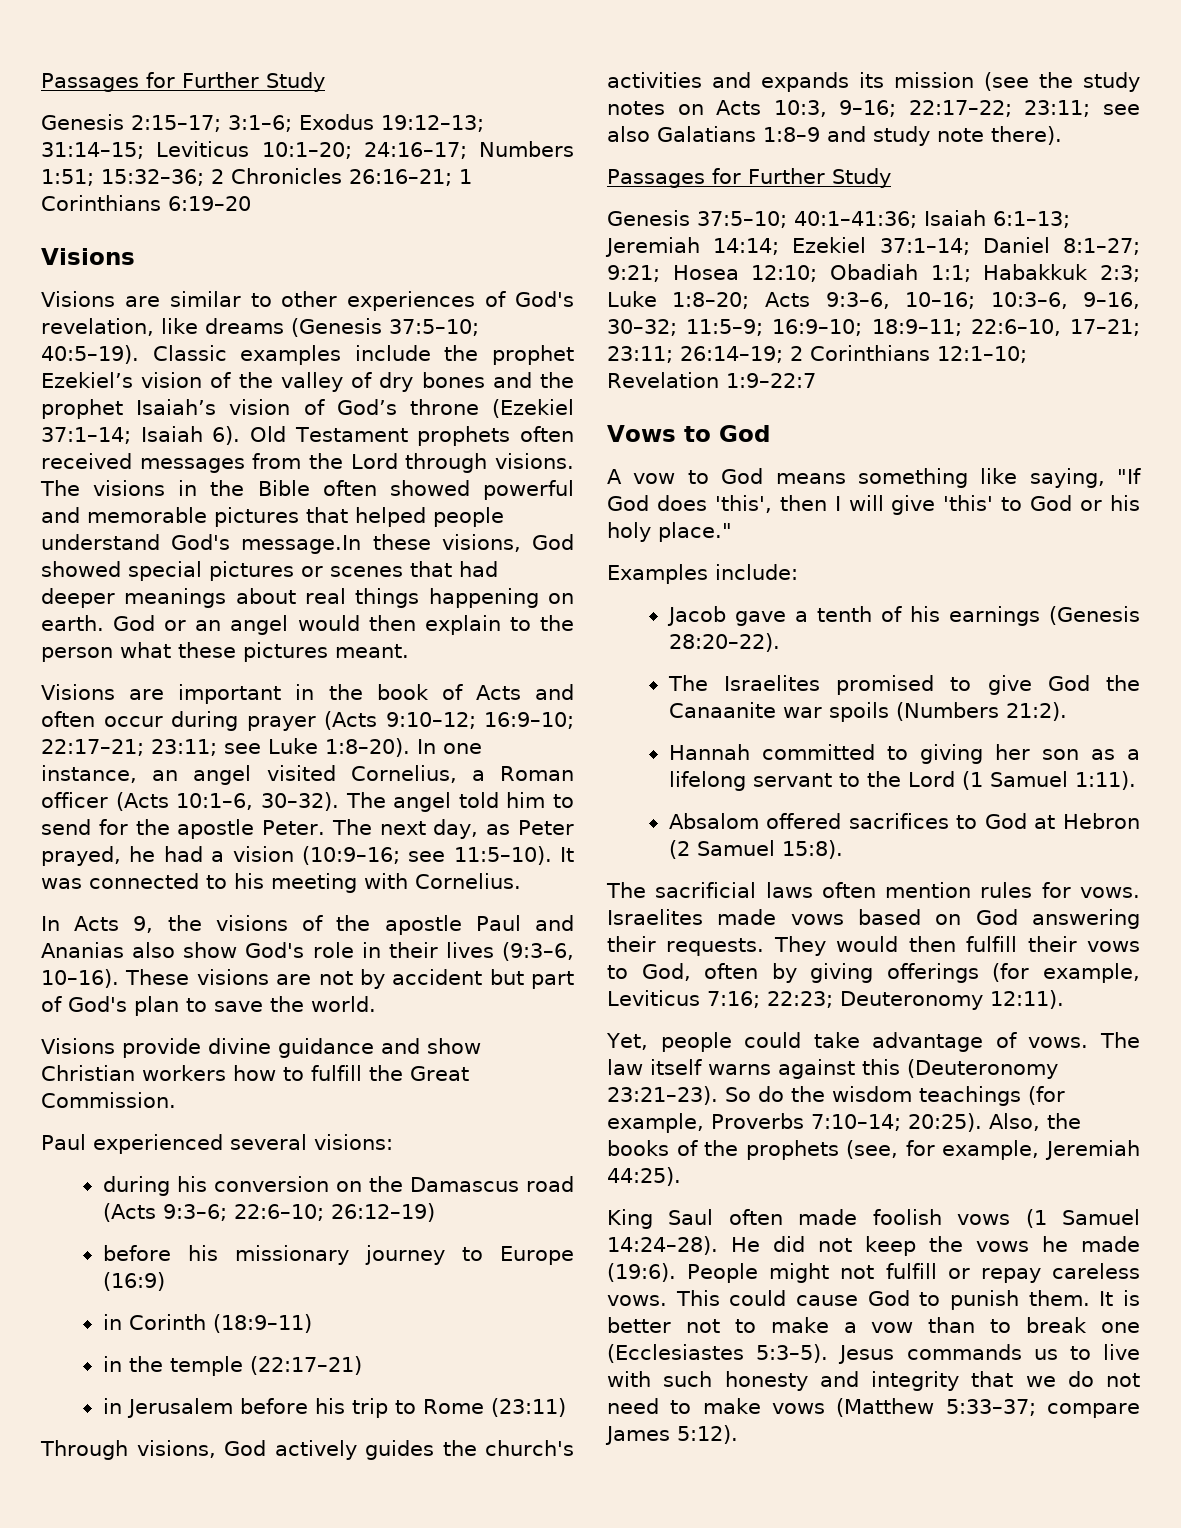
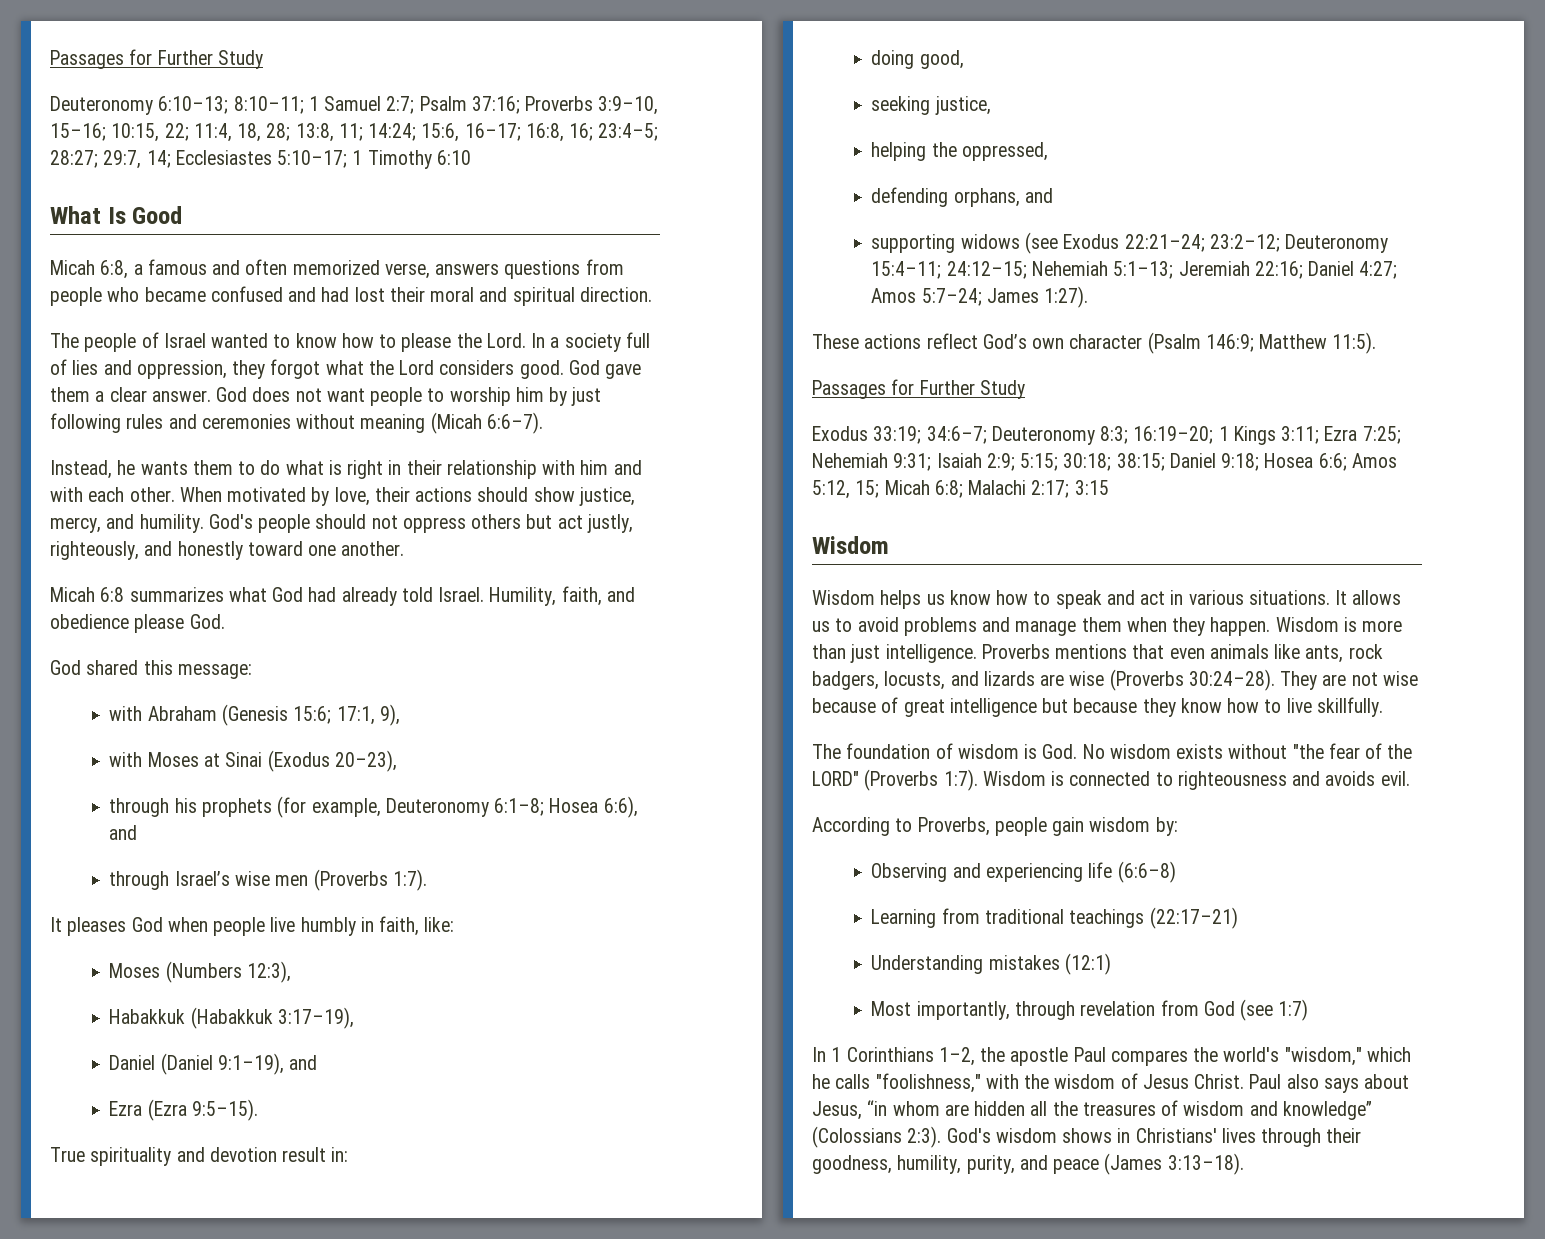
[41,72,325,92] [41,114,484,132] [41,141,574,159] [41,168,472,186] [41,195,251,211] [41,248,135,265] [41,291,574,311] [41,318,479,337] [41,345,574,365] [41,372,574,392] [41,399,574,419] [41,426,574,446] [41,453,575,473] [40,480,574,500] [41,507,504,527] [41,534,574,554] [41,561,498,581] [41,588,574,608] [41,615,574,635] [41,642,409,662] [41,684,574,704] [41,711,574,731] [41,738,482,757] [41,765,575,785] [41,792,574,812] [41,819,575,839] [41,846,574,866] [41,873,521,893] [41,915,574,935] [41,942,574,961] [41,969,574,989] [41,996,376,1016] [41,1038,481,1058] [41,1065,469,1081] [41,1092,176,1108] [41,1134,393,1154] [102,1176,574,1196] [102,1203,435,1222] [102,1245,574,1265] [102,1272,165,1291] [102,1314,312,1333] [102,1356,362,1376] [102,1398,566,1418] [40,1440,574,1460] [607,72,1140,92] [607,100,1140,117] [607,126,1062,146] [607,168,891,188] [607,210,1070,228] [605,237,1140,257] [607,264,1140,282] [607,291,1140,309] [607,319,1140,336] [607,345,1027,363] [607,372,816,388] [607,425,770,442] [607,468,1141,488] [607,495,1140,515] [607,522,732,542] [607,564,798,584] [666,606,1140,626] [668,633,780,652] [667,675,1140,695] [668,702,1067,722] [668,744,1140,764] [668,771,1136,791] [668,813,1140,829] [668,840,843,859] [606,882,1140,898] [607,909,1140,929] [607,936,1140,956] [607,963,1140,983] [607,990,1064,1010] [606,1032,1140,1052] [607,1059,1058,1079] [607,1086,1065,1106] [607,1113,1081,1133] [607,1140,1140,1160] [607,1167,681,1186] [607,1209,1140,1229] [607,1236,1140,1256] [607,1263,1140,1283] [607,1290,1140,1310] [607,1317,1140,1333] [607,1344,1140,1364] [607,1371,1140,1391] [607,1398,1140,1418] [605,1425,738,1445] Passages for Further Study // Genesis 2:15–17; 3:1–6; Exodus 19:12–13; 31:14–15; Leviticus 10:1–20; 24:16–17; Numbers 1:51; 15:32–36; 2 Chronicles 26:16–21; 1 Corinthians 6:19–20 // Visions // Visions are similar to other experiences of God's revelation, like dreams (Genesis 37:5–10; 40:5–19). Classic examples include the prophet Ezekiel’s vision of the valley of dry bones and the prophet Isaiah’s vision of God’s throne (Ezekiel 37:1–14; Isaiah 6). Old Testament prophets often received messages from the Lord through visions. The visions in the Bible often showed powerful and memorable pictures that helped people understand God's message.In these visions, God showed special pictures or scenes that had deeper meanings about real things happening on earth. God or an angel would then explain to the person what these pictures meant. // Visions are important in the book of Acts and often occur during prayer (Acts 9:10–12; 16:9–10; 22:17–21; 23:11; see Luke 1:8–20). In one instance, an angel visited Cornelius, a Roman officer (Acts 10:1–6, 30–32). The angel told him to send for the apostle Peter. The next day, as Peter prayed, he had a vision (10:9–16; see 11:5–10). It was connected to his meeting with Cornelius. // In Acts 9, the visions of the apostle Paul and Ananias also show God's role in their lives (9:3–6, 10–16). These visions are not by accident but part of God's plan to save the world. // Visions provide divine guidance and show Christian workers how to fulfill the Great Commission. // Paul experienced several visions: // during his conversion on the Damascus road (Acts 9:3–6; 22:6–10; 26:12–19) // before his missionary journey to Europe (16:9) // in Corinth (18:9–11) // in the temple (22:17–21) // in Jerusalem before his trip to Rome (23:11) // Through visions, God actively guides the church's activities and expands its mission (see the study notes on Acts 10:3, 9–16; 22:17–22; 23:11; see also Galatians 1:8–9 and study note there). // Passages for Further Study // Genesis 37:5–10; 40:1–41:36; Isaiah 6:1–13; Jeremiah 14:14; Ezekiel 37:1–14; Daniel 8:1–27; 9:21; Hosea 12:10; Obadiah 1:1; Habakkuk 2:3; Luke 1:8–20; Acts 9:3–6, 10–16; 10:3–6, 9–16, 30–32; 11:5–9; 16:9–10; 18:9–11; 22:6–10, 17–21; 23:11; 26:14–19; 2 Corinthians 12:1–10; Revelation 1:9–22:7 // Vows to God // A vow to God means something like saying, "If God does 'this', then I will give 'this' to God or his holy place." // Examples include: // Jacob gave a tenth of his earnings (Genesis 28:20–22). // The Israelites promised to give God the Canaanite war spoils (Numbers 21:2). // Hannah committed to giving her son as a lifelong servant to the Lord (1 Samuel 1:11). // Absalom offered sacrifices to God at Hebron (2 Samuel 15:8). // The sacrificial laws often mention rules for vows. Israelites made vows based on God answering their requests. They would then fulfill their vows to God, often by giving offerings (for example, Leviticus 7:16; 22:23; Deuteronomy 12:11). // Yet, people could take advantage of vows. The law itself warns against this (Deuteronomy 23:21–23). So do the wisdom teachings (for example, Proverbs 7:10–14; 20:25). Also, the books of the prophets (see, for example, Jeremiah 44:25). // King Saul often made foolish vows (1 Samuel 14:24–28). He did not keep the vows he made (19:6). People might not fulfill or repay careless vows. This could cause God to punish them. It is better not to make a vow than to break one (Ecclesiastes 5:3–5). Jesus commands us to live with such honesty and integrity that we do not need to make vows (Matthew 5:33–37; compare James 5:12). -> [50,49,263,69] [50,96,659,115] [50,123,659,142] [50,150,471,169] [50,206,183,224] [50,259,624,279] [50,286,652,306] [50,332,650,352] [50,359,642,379] [50,387,602,406] [50,412,543,434] [50,460,642,479] [50,487,635,506] [50,514,633,533] [50,541,405,560] [50,586,635,606] [50,614,225,633] [50,660,252,679] [109,704,400,726] [109,750,397,772] [109,796,638,818] [109,825,138,840] [109,869,427,891] [50,916,455,936] [109,961,291,983] [109,1007,354,1029] [109,1053,318,1075] [109,1099,258,1121] [50,1147,349,1166] [871,50,964,69] [871,96,991,115] [871,142,1048,161] [871,187,1053,207] [871,232,1389,254] [871,261,1398,279] [871,286,1089,308] [812,332,1377,354] [812,379,1025,399] [812,426,1401,445] [812,453,1397,471] [812,480,1109,499] [812,536,889,554] [812,590,1402,609] [812,617,1403,636] [812,644,1383,663] [812,669,1418,691] [812,697,1383,717] [812,743,1413,759] [812,769,1410,791] [812,817,1178,836] [871,861,1176,883] [871,907,1238,929] [871,953,1111,975] [871,999,1309,1021] [812,1047,1411,1066] [812,1073,1410,1093] [812,1100,1372,1120] [812,1126,1362,1148] [812,1153,1244,1175] Passages for Further Study // Deuteronomy 6:10–13; 8:10–11; 1 Samuel 2:7; Psalm 37:16; Proverbs 3:9–10, 15–16; 10:15, 22; 11:4, 18, 28; 13:8, 11; 14:24; 15:6, 16–17; 16:8, 16; 23:4–5; 28:27; 29:7, 14; Ecclesiastes 5:10–17; 1 Timothy 6:10 // What Is Good // Micah 6:8, a famous and often memorized verse, answers questions from people who became confused and had lost their moral and spiritual direction. // The people of Israel wanted to know how to please the Lord. In a society full of lies and oppression, they forgot what the Lord considers good. God gave them a clear answer. God does not want people to worship him by just following rules and ceremonies without meaning (Micah 6:6–7). // Instead, he wants them to do what is right in their relationship with him and with each other. When motivated by love, their actions should show justice, mercy, and humility. God's people should not oppress others but act justly, righteously, and honestly toward one another. // Micah 6:8 summarizes what God had already told Israel. Humility, faith, and obedience please God. // God shared this message: // with Abraham (Genesis 15:6; 17:1, 9), // with Moses at Sinai (Exodus 20–23), // through his prophets (for example, Deuteronomy 6:1–8; Hosea 6:6), and // through Israel’s wise men (Proverbs 1:7). // It pleases God when people live humbly in faith, like: // Moses (Numbers 12:3), // Habakkuk (Habakkuk 3:17–19), // Daniel (Daniel 9:1–19), and // Ezra (Ezra 9:5–15). // True spirituality and devotion result in: // doing good, // seeking justice, // helping the oppressed, // defending orphans, and // supporting widows (see Exodus 22:21–24; 23:2–12; Deuteronomy 15:4–11; 24:12–15; Nehemiah 5:1–13; Jeremiah 22:16; Daniel 4:27; Amos 5:7–24; James 1:27). // These actions reflect God’s own character (Psalm 146:9; Matthew 11:5). // Passages for Further Study // Exodus 33:19; 34:6–7; Deuteronomy 8:3; 16:19–20; 1 Kings 3:11; Ezra 7:25; Nehemiah 9:31; Isaiah 2:9; 5:15; 30:18; 38:15; Daniel 9:18; Hosea 6:6; Amos 5:12, 15; Micah 6:8; Malachi 2:17; 3:15 // Wisdom // Wisdom helps us know how to speak and act in various situations. It allows us to avoid problems and manage them when they happen. Wisdom is more than just intelligence. Proverbs mentions that even animals like ants, rock badgers, locusts, and lizards are wise (Proverbs 30:24–28). They are not wise because of great intelligence but because they know how to live skillfully. // The foundation of wisdom is God. No wisdom exists without "the fear of the LORD" (Proverbs 1:7). Wisdom is connected to righteousness and avoids evil. // According to Proverbs, people gain wisdom by: // Observing and experiencing life (6:6–8) // Learning from traditional teachings (22:17–21) // Understanding mistakes (12:1) // Most importantly, through revelation from God (see 1:7) // In 1 Corinthians 1–2, the apostle Paul compares the world's "wisdom," which he calls "foolishness," with the wisdom of Jesus Christ. Paul also says about Jesus, “in whom are hidden all the treasures of wisdom and knowledge” (Colossians 2:3). God's wisdom shows in Christians' lives through their goodness, humility, purity, and peace (James 3:13–18).

